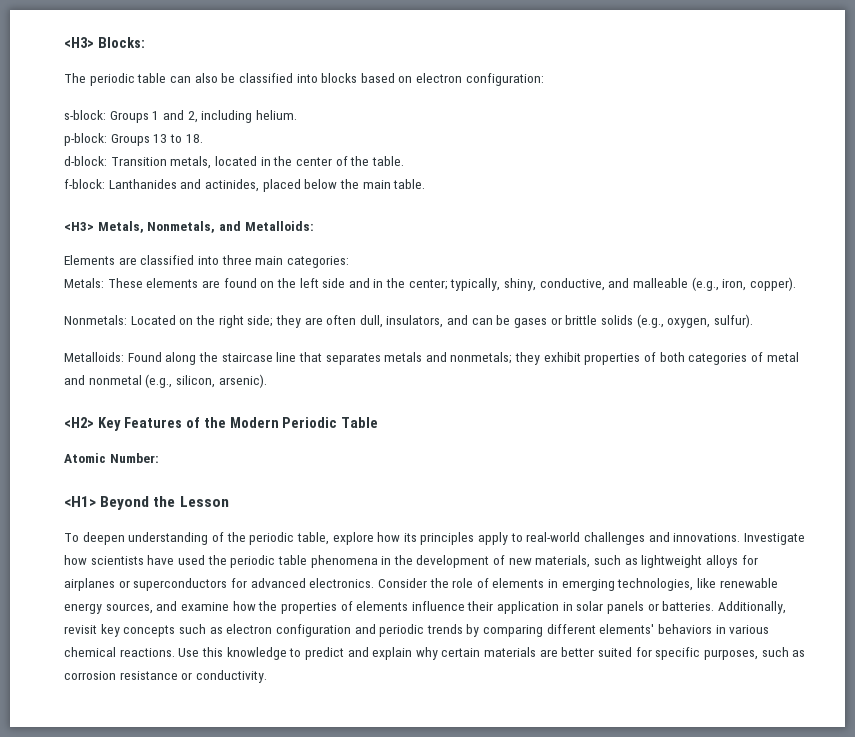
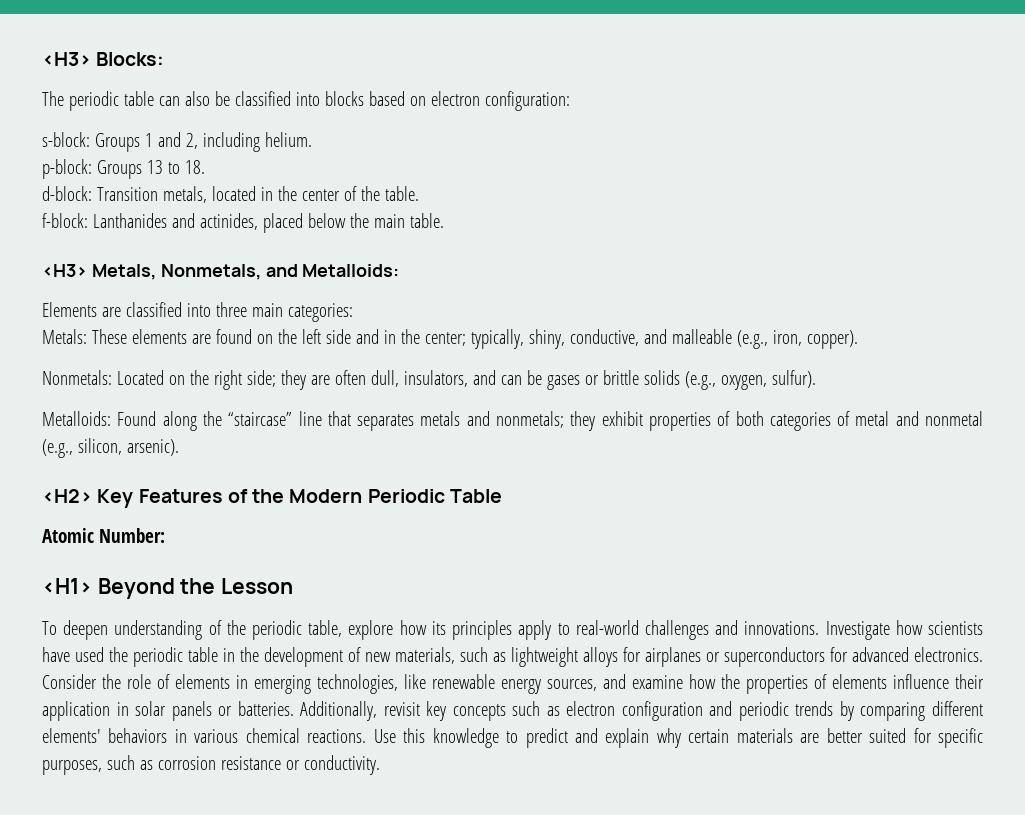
[221,353,273,362] staircase -> [228,412,293,426] “staircase”
[310,555,378,568] phenomena -> (218, 654) none

